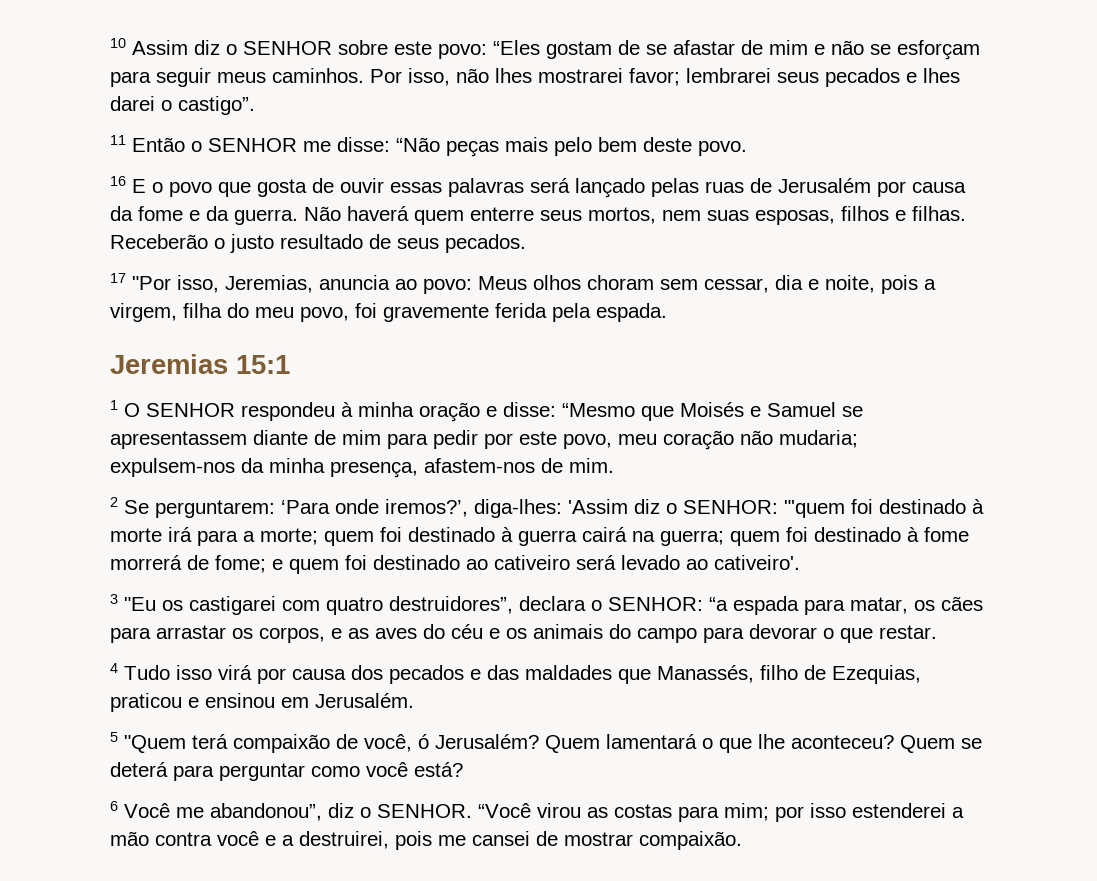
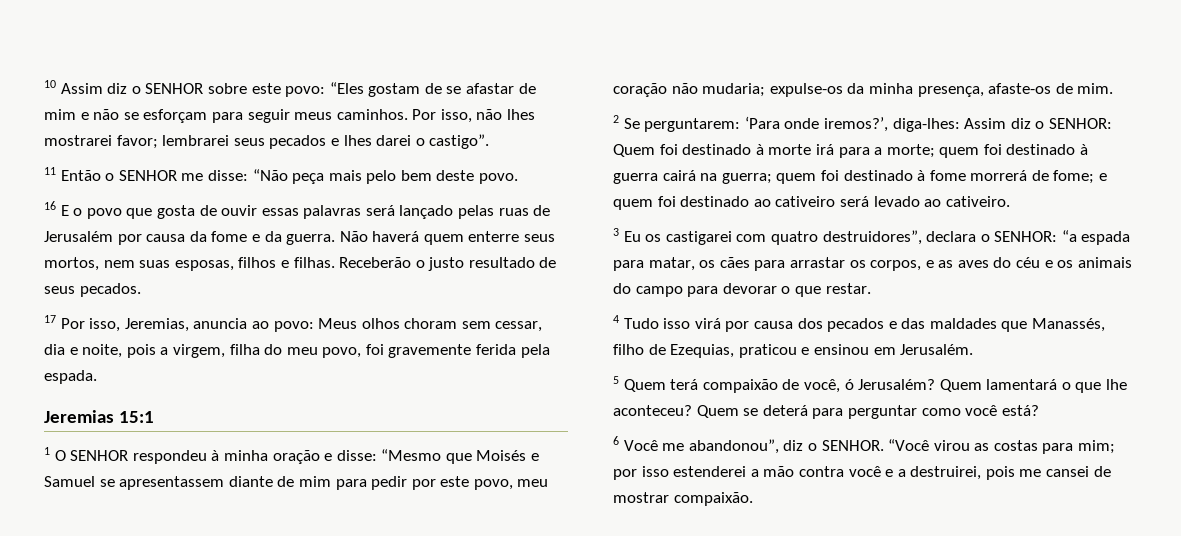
[446,141,499,157] peças -> [292,173,325,184] peça
[132,276,171,290] "Por -> [60,318,85,329] Por
[110,458,235,477] expulsem-nos -> [769,83,843,97] expulse-os
[424,458,535,473] afastem-nos -> [988,83,1052,94] afaste-os
[568,499,628,514] 'Assim -> [964,118,1007,129] Assim
[784,500,845,518] "'quem -> [613,144,655,157] Quem
[714,555,800,570] cativeiro'. -> [945,196,1010,207] cativeiro.
[124,597,156,611] "Eu -> [623,231,641,242] Eu
[124,735,186,753] "Quem -> [623,379,666,392] Quem

